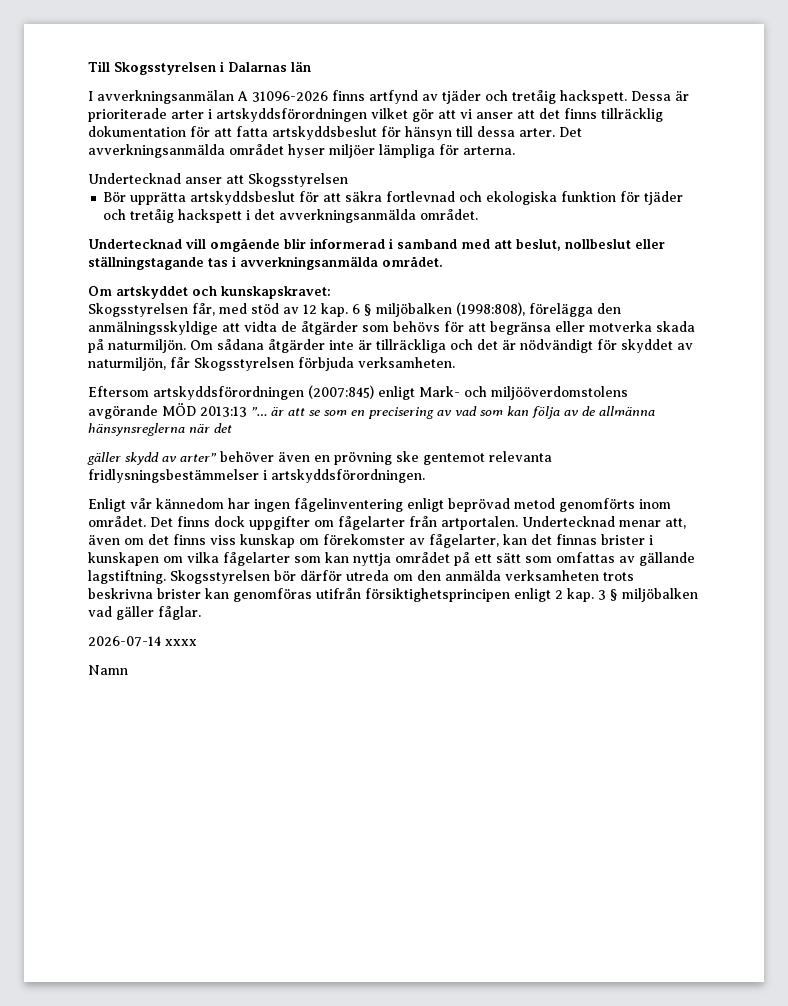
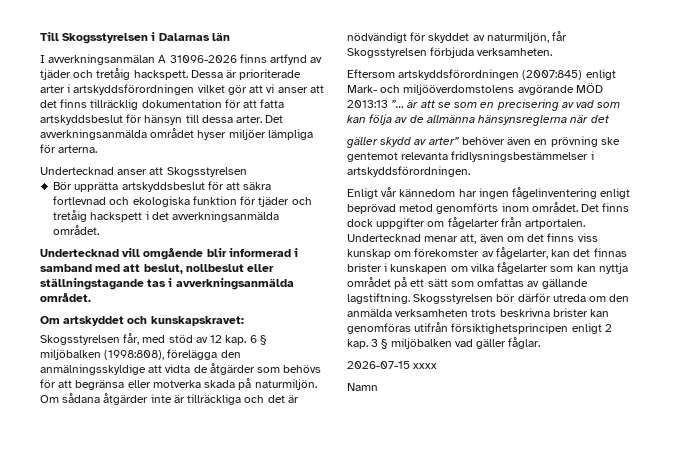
[88,636,161,647] 2026-07-14 -> [347,361,410,369] 2026-07-15

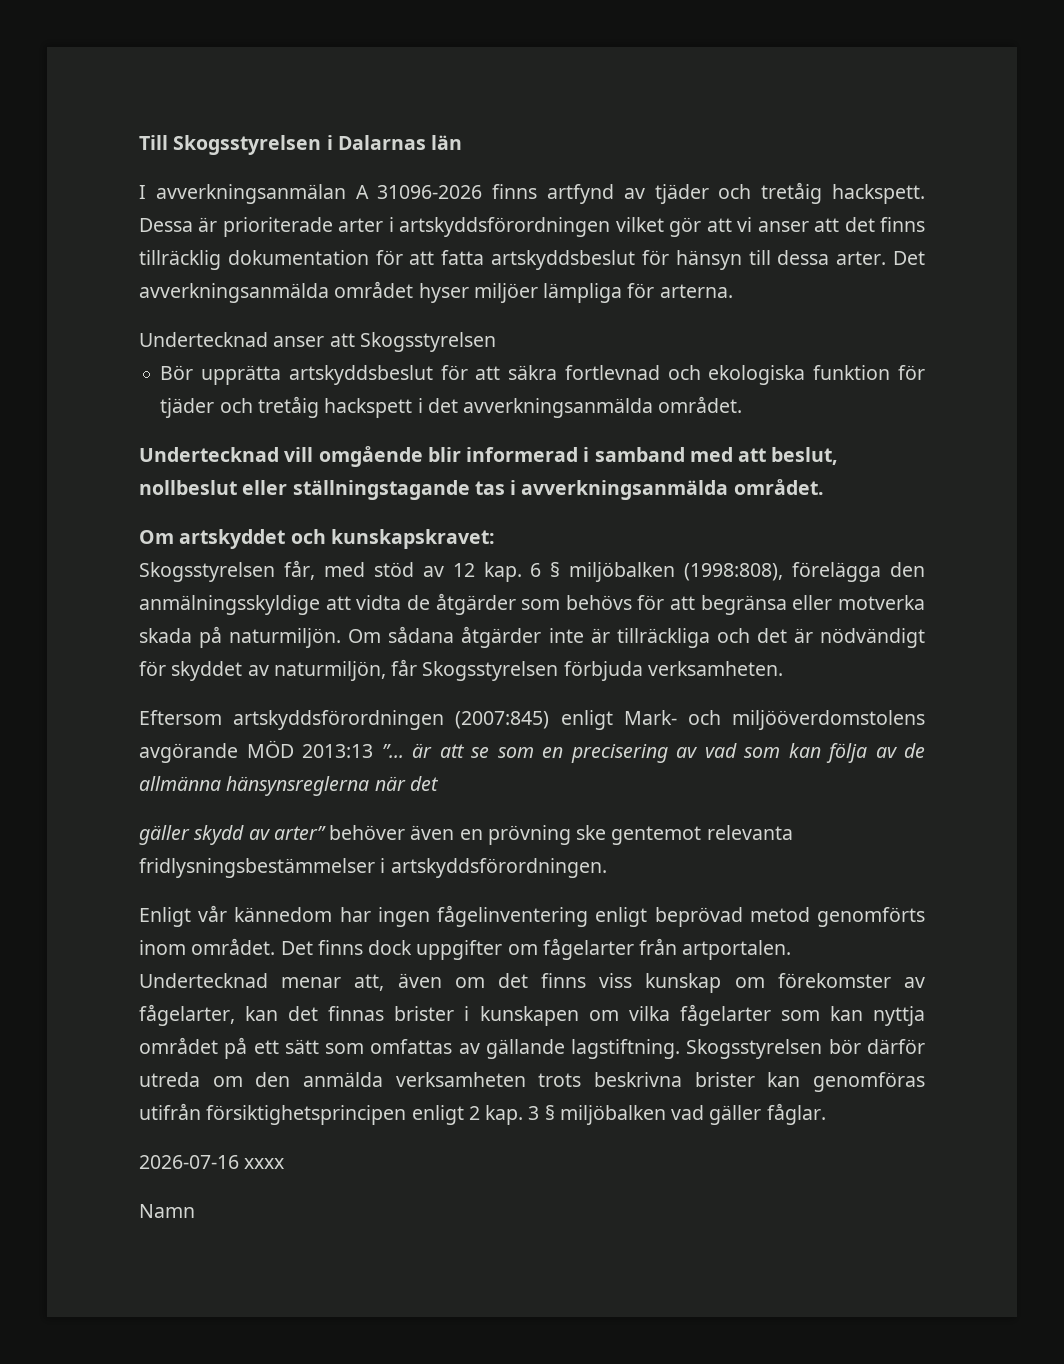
[347,361,410,369] 2026-07-15 -> [139,1155,239,1169] 2026-07-16

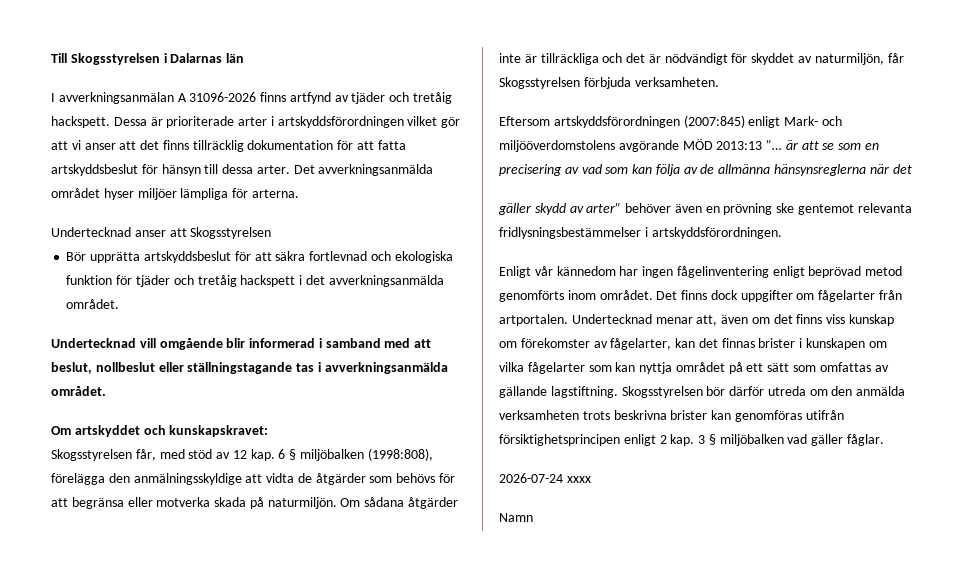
[139,1155,239,1169] 2026-07-16 -> [499,473,563,483] 2026-07-24

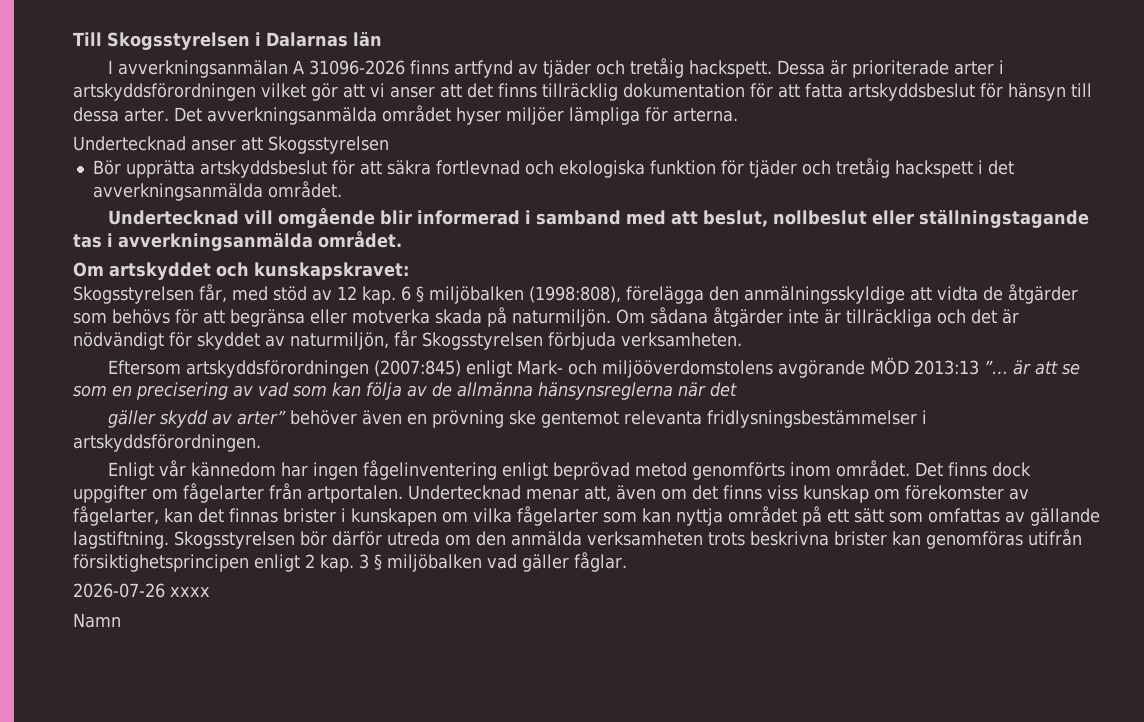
[499,473,563,483] 2026-07-24 -> [73,583,165,598] 2026-07-26

